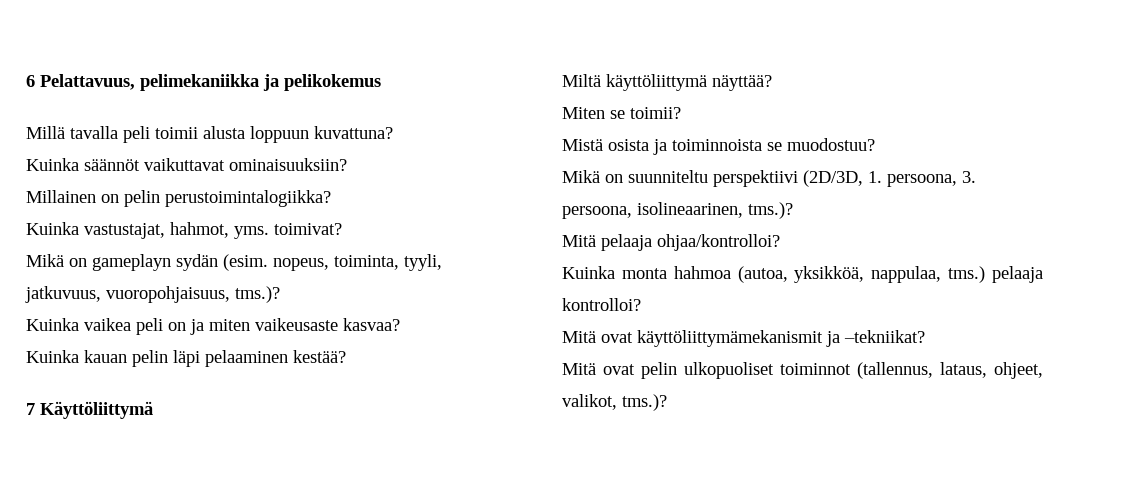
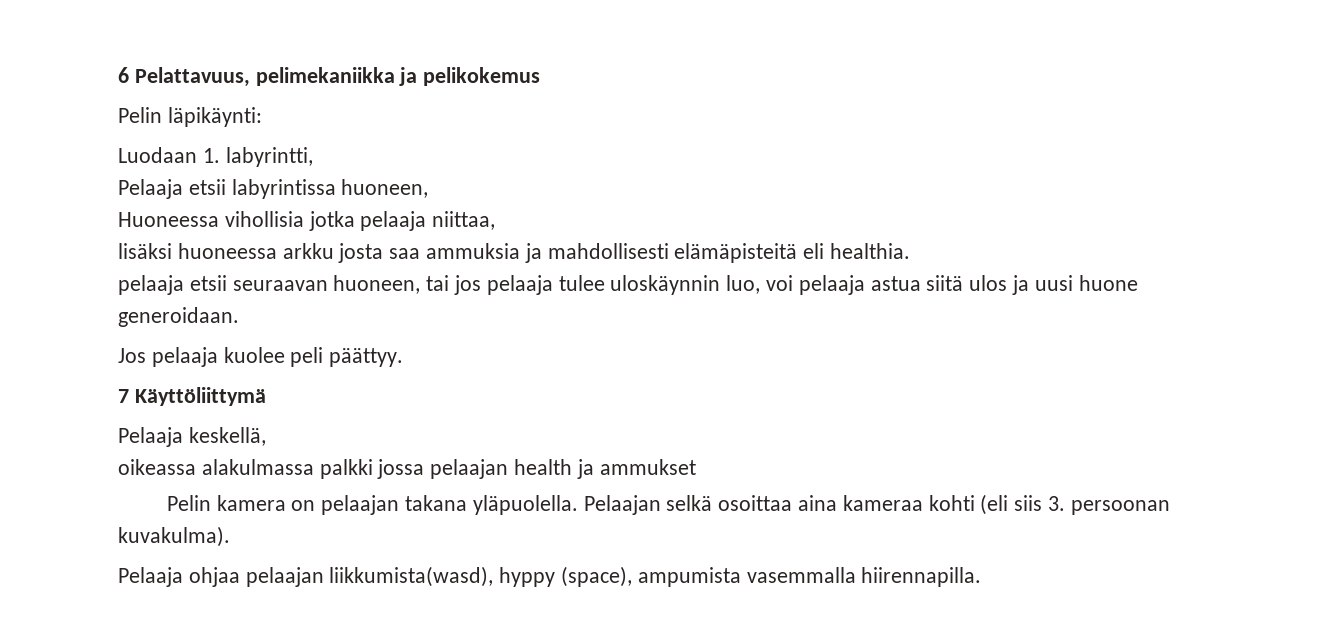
[26,126,393,143] [26,158,347,171] [26,190,331,207] [26,222,342,239] [26,254,442,271] [25,286,280,303] [26,318,400,335] [26,350,346,367] [26,401,153,419] [562,74,772,91] [562,107,681,119] [562,138,875,155] [562,170,976,187] [562,202,793,219] [562,234,780,251] [562,266,1043,283] [562,298,641,311] [562,330,925,347] [562,362,1043,379] [562,394,667,411] Millä tavalla peli toimii alusta loppuun kuvattuna? // Kuinka säännöt vaikuttavat ominaisuuksiin? // Millainen on pelin perustoimintalogiikka? // Kuinka vastustajat, hahmot, yms. toimivat? // Mikä on gameplayn sydän (esim. nopeus, toiminta, tyyli, jatkuvuus, vuoropohjaisuus, tms.)? // Kuinka vaikea peli on ja miten vaikeusaste kasvaa? // Kuinka kauan pelin läpi pelaaminen kestää? // 7 Käyttöliittymä // Miltä käyttöliittymä näyttää? // Miten se toimii? // Mistä osista ja toiminnoista se muodostuu? // Mikä on suunniteltu perspektiivi (2D/3D, 1. persoona, 3. persoona, isolineaarinen, tms.)? // Mitä pelaaja ohjaa/kontrolloi? // Kuinka monta hahmoa (autoa, yksikköä, nappulaa, tms.) pelaaja kontrolloi? // Mitä ovat käyttöliittymämekanismit ja –tekniikat? // Mitä ovat pelin ulkopuoliset toiminnot (tallennus, lataus, ohjeet, valikot, tms.)? -> [118,107,262,127] [118,147,313,167] [118,179,429,199] [118,211,496,231] [118,243,911,263] [118,275,1138,295] [118,307,239,327] [118,347,404,367] [118,387,266,406] [118,427,266,447] [118,459,696,479] [166,494,1170,515] [118,526,230,547] [118,566,982,587] Pelin läpikäynti: // Luodaan 1. labyrintti, // Pelaaja etsii labyrintissa huoneen, // Huoneessa vihollisia jotka pelaaja niittaa, // lisäksi huoneessa arkku josta saa ammuksia ja mahdollisesti elämäpisteitä eli healthia. // pelaaja etsii seuraavan huoneen, tai jos pelaaja tulee uloskäynnin luo, voi pelaaja astua siitä ulos ja uusi huone generoidaan. // Jos pelaaja kuolee peli päättyy. // 7 Käyttöliittymä // Pelaaja keskellä, // oikeassa alakulmassa palkki jossa pelaajan health ja ammukset // Pelin kamera on pelaajan takana yläpuolella. Pelaajan selkä osoittaa aina kameraa kohti (eli siis 3. persoonan kuvakulma). // Pelaaja ohjaa pelaajan liikkumista(wasd), hyppy (space), ampumista vasemmalla hiirennapilla.

